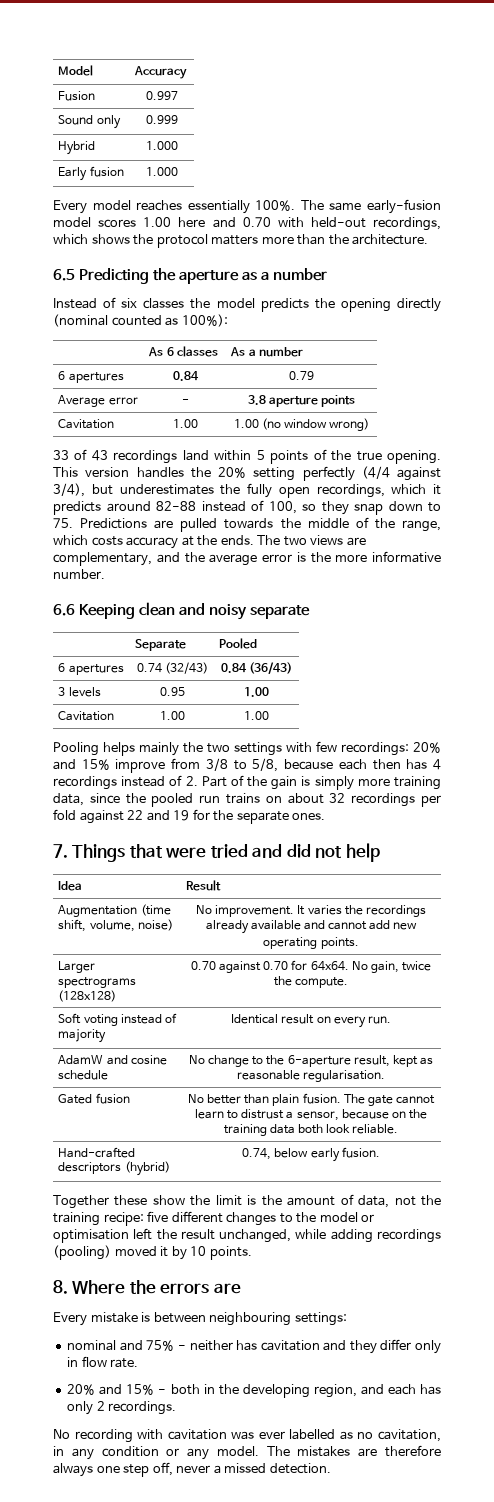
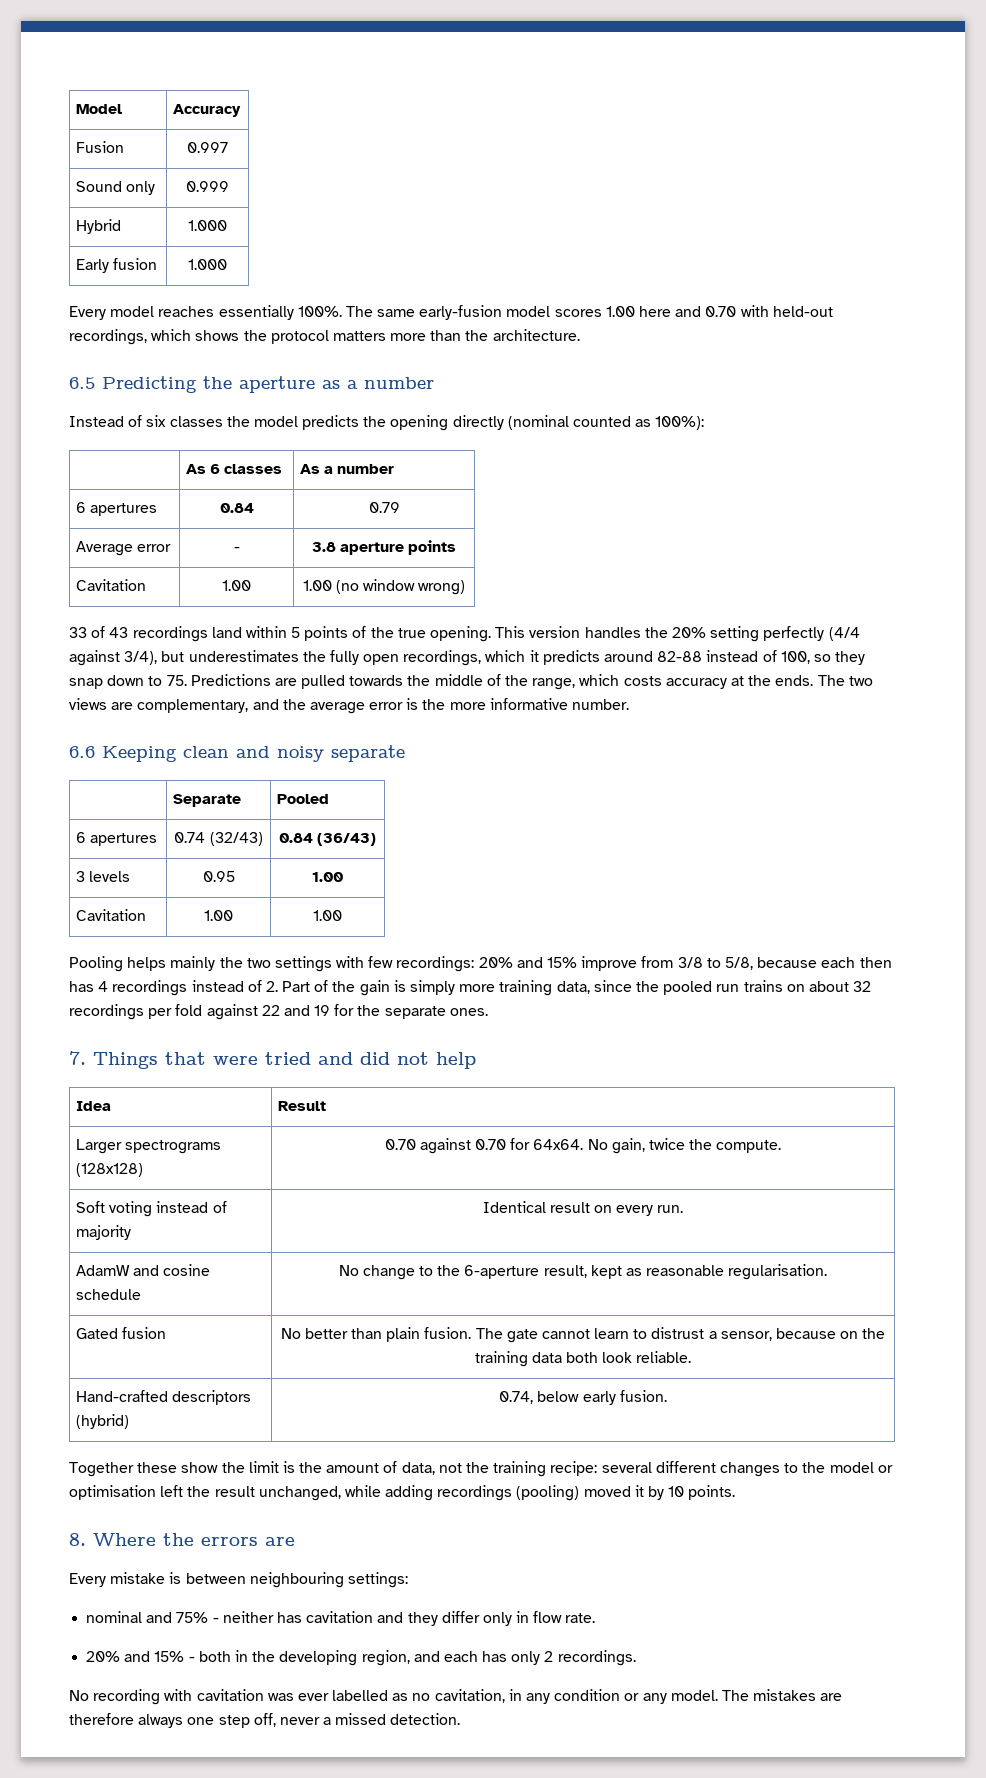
[58,904,171,917] [58,919,173,932] [196,905,426,917] [205,920,418,934] [263,937,359,949] // Augmentation (time shift, volume, noise) | No improvement. It varies the recordings already available and cannot add new operating points. -> (326, 1106) none
[147,1211,169,1222] five -> [601,1462,652,1473] several

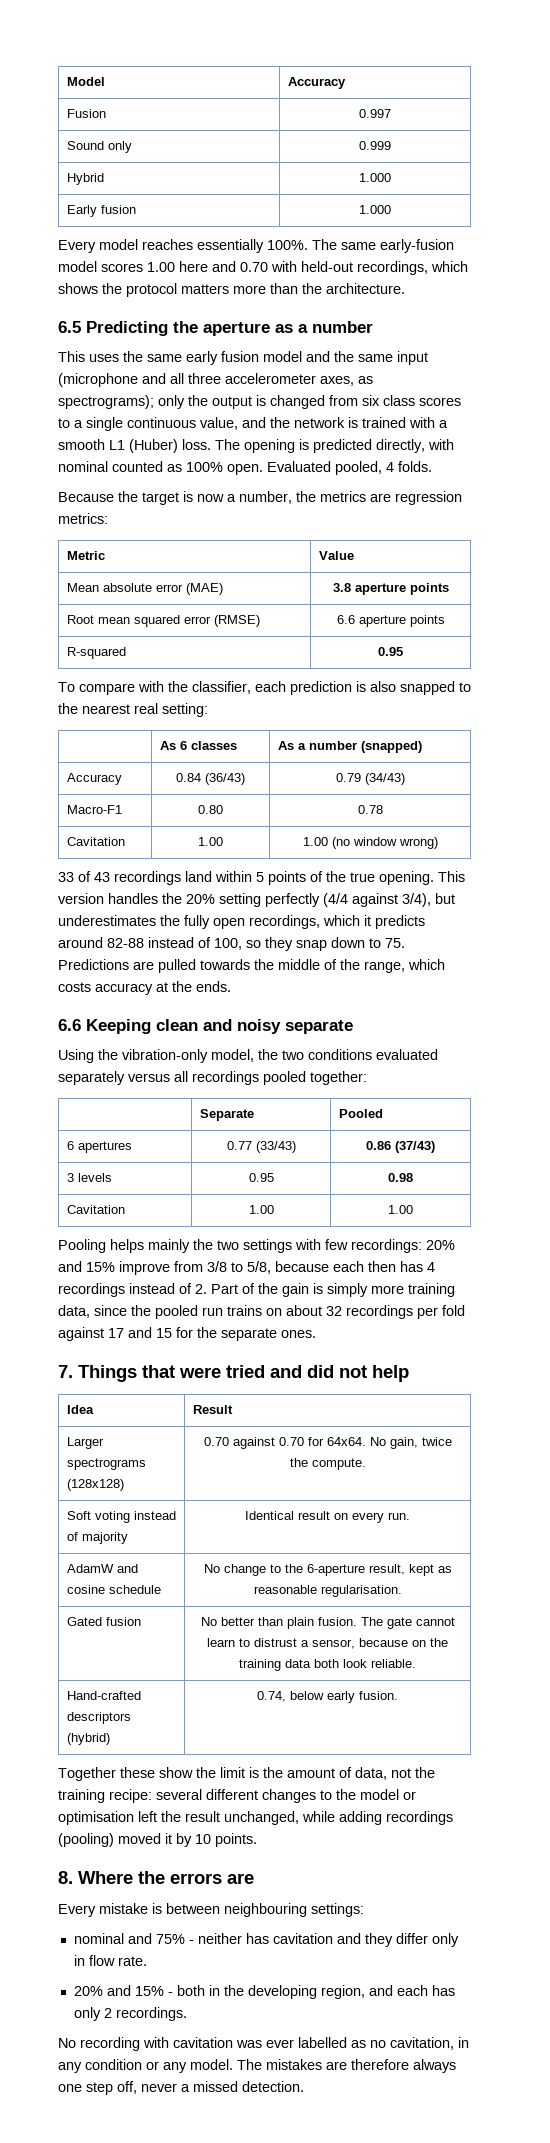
[69,415,705,431] Instead of six classes the model predicts the opening directly (nominal counted as 100%): -> [58,351,428,365] [58,373,373,387] [58,395,461,409] [58,417,448,431] [58,439,454,453] [58,461,432,475] [58,491,462,505] [58,513,108,524] [66,551,105,560] [318,551,354,560] [66,583,223,595] [332,583,449,595] [66,615,260,627] [336,615,445,627] [66,647,126,659] [377,647,403,656] [58,681,471,695] [58,703,208,717] This uses the same early fusion model and the same input (microphone and all three accelerometer axes, as spectrograms); only the output is changed from six class scores to a single continuous value, and the network is trained with a smooth L1 (Huber) loss. The opening is predicted directly, with nominal counted as 100% open. Evaluated pooled, 4 folds. // Because the target is now a number, the metrics are regression metrics: // Metric | Value // Mean absolute error (MAE) | 3.8 aperture points // Root mean squared error (RMSE) | 6.6 aperture points // R-squared | 0.95 // To compare with the classifier, each prediction is also snapped to the nearest real setting:
[75,502,158,516] [219,503,254,513] // 6 apertures | 0.84 -> [360,741,422,753] [66,773,122,785] [176,773,245,785] (snapped) // Accuracy | 0.84 (36/43)
[75,541,172,556] [233,547,240,552] [311,540,457,555] // Average error | - | 3.8 aperture points -> [364,773,405,785] [66,805,122,814] [198,805,223,814] [357,805,383,814] (34/43) // Macro-F1 | 0.80 | 0.78
[817,675,873,686] [69,698,630,714] The two views are complementary, and the average error is the more informative number. -> (231, 986) none
(405, 753) none -> [58,1049,438,1063] [58,1071,367,1085] // Using the vibration-only model, the two conditions evaluated separately versus all recordings pooled together:
[174,832,263,846] [278,833,377,846] 0.74 (32/43) | 0.84 (36/43) -> [226,1141,296,1153] [365,1141,435,1153] 0.77 (33/43) | 0.86 (37/43)
[312,872,343,882] 1.00 -> [387,1173,413,1182] 0.98
[261,1005,331,1016] 22 and 19 -> [108,1327,172,1338] 17 and 15

